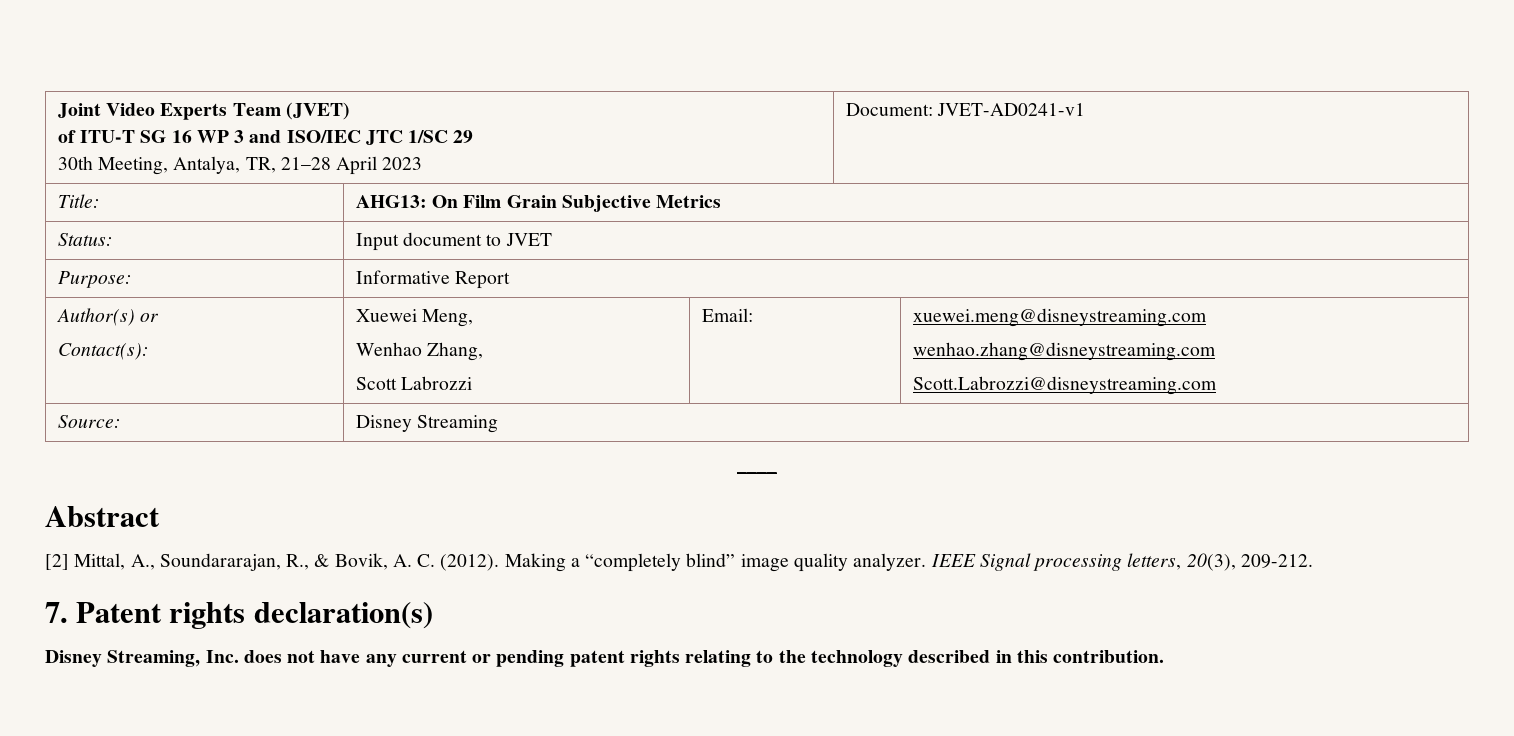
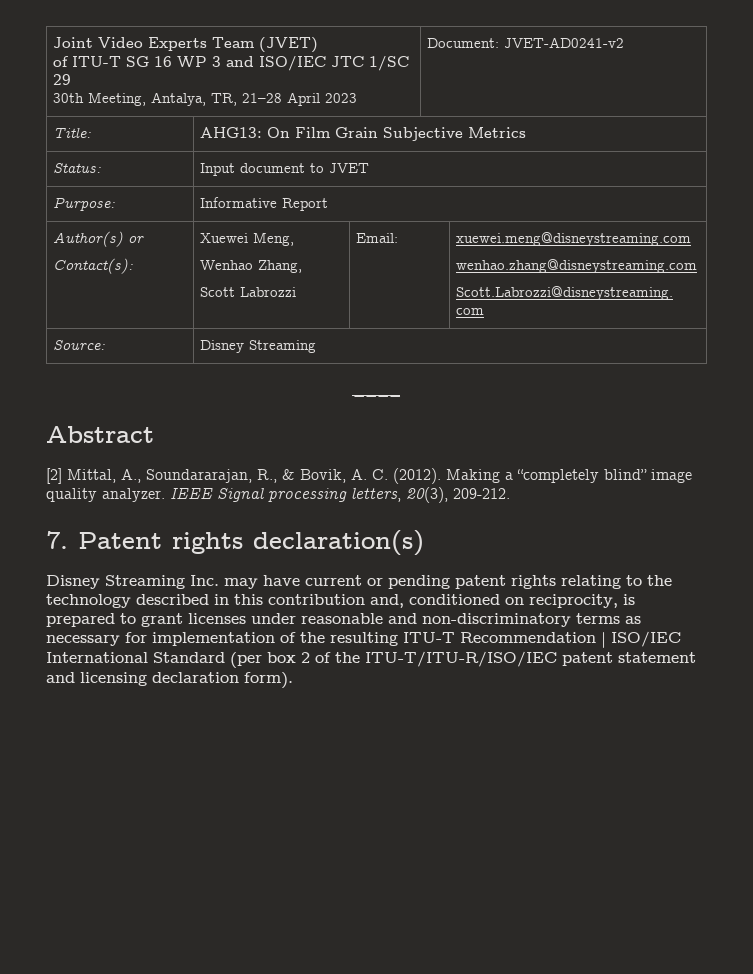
[936,103,1085,116] JVET-AD0241-v1 -> [504,37,625,48] JVET-AD0241-v2
[107,650,397,667] Streaming, Inc. does not have any -> [105,575,300,589] Streaming Inc. may have
[1053,650,1165,663] contribution. -> [268,594,635,608] [46,613,641,627] [46,631,681,648] [46,651,696,668] [46,672,293,689] contribution and, conditioned on reciprocity, is prepared to grant licenses under reasonable and non-discriminatory terms as necessary for implementation of the resulting ITU-T Recommendation | ISO/IEC International Standard (per box 2 of the ITU-T/ITU-R/ISO/IEC patent statement and licensing declaration form).

